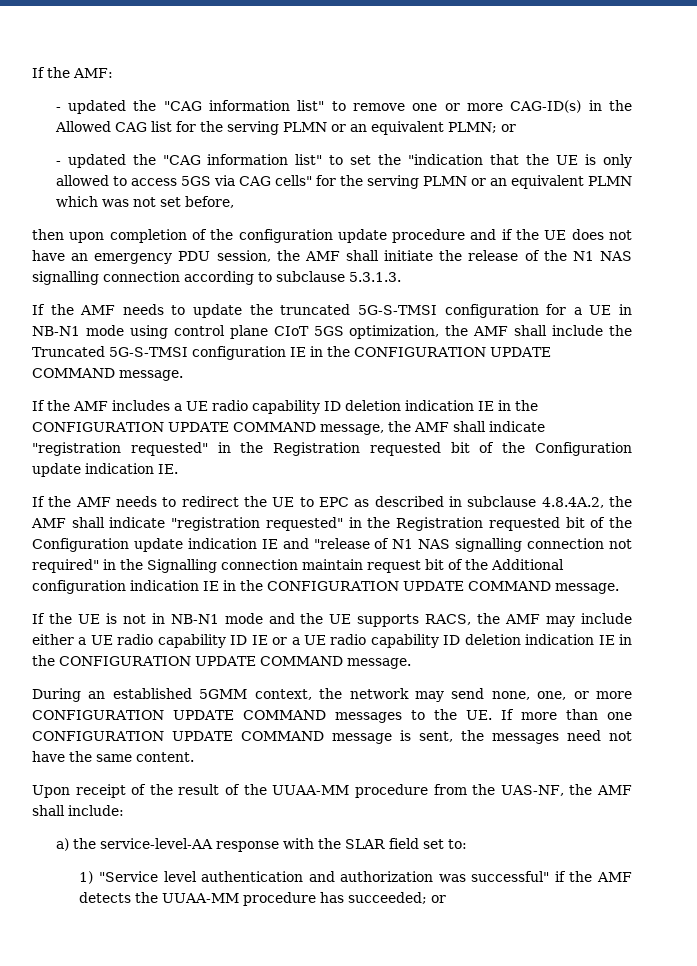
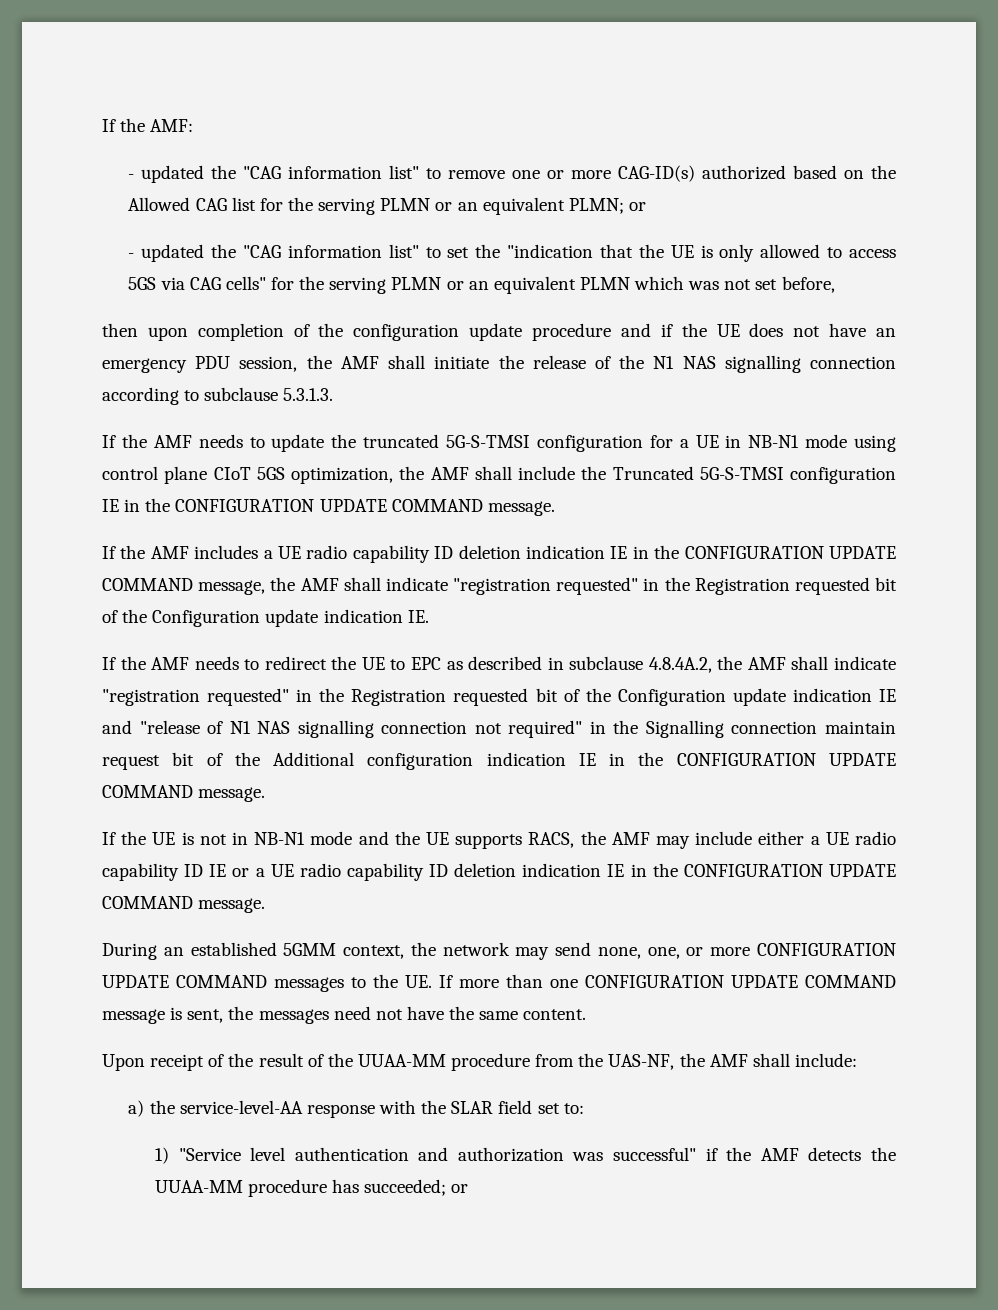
[588,100,602,111] in -> [702,165,865,180] authorized based on

